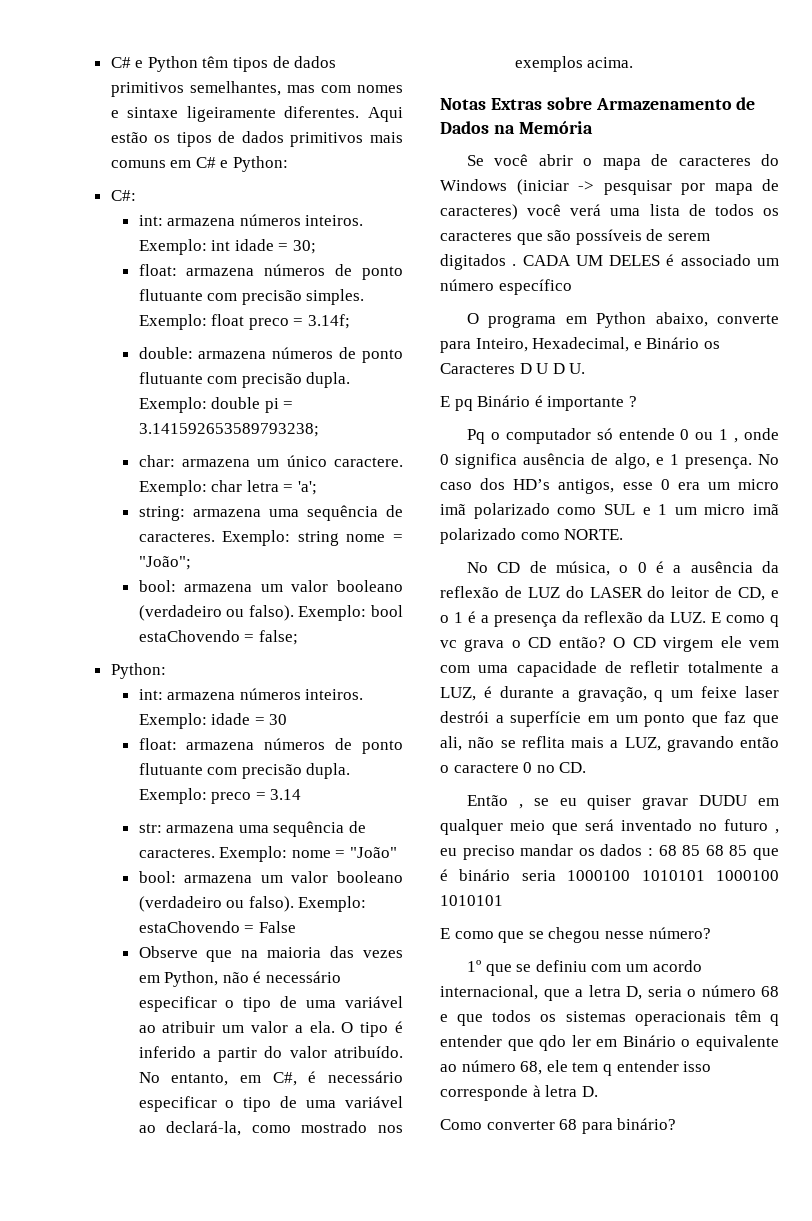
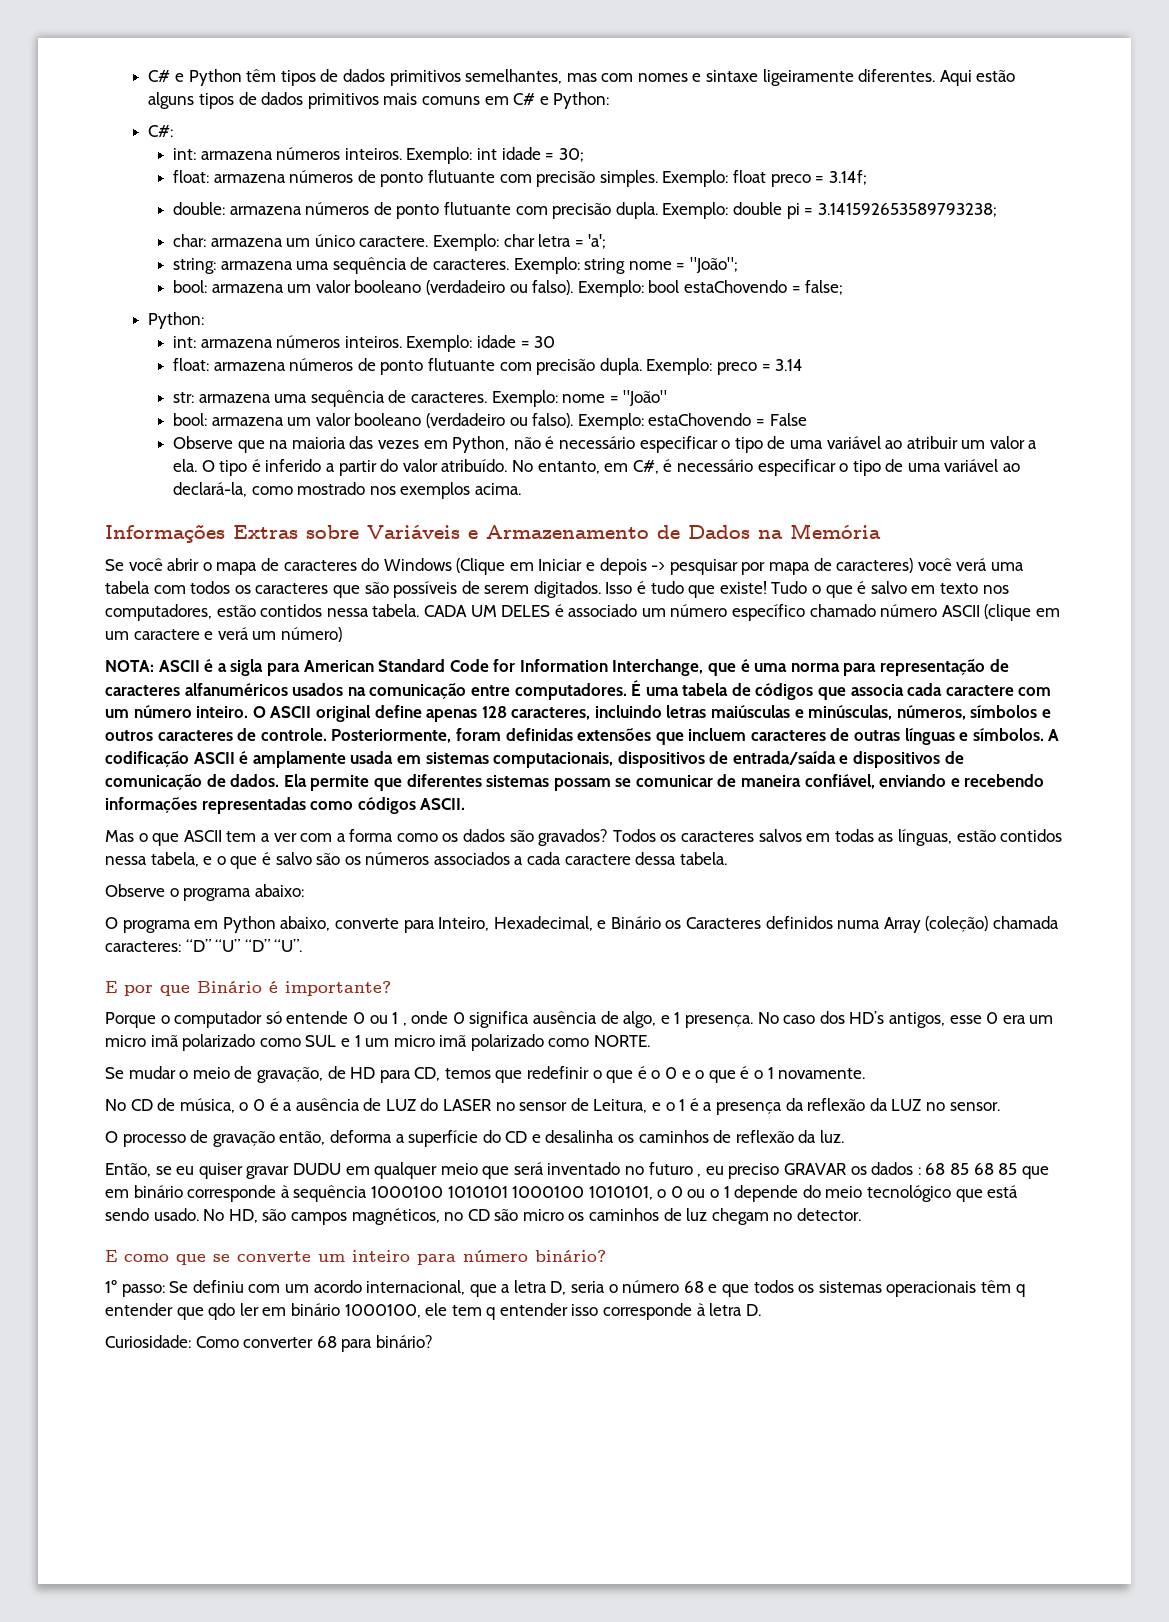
[154,135,171,143] os -> [148,92,195,109] alguns
[440,98,486,110] Notas -> [105,524,225,543] Informações
(592, 103) none -> [367,525,478,539] Variáveis e
[516,179,569,195] (iniciar -> [456,558,647,575] (Clique em Iniciar e depois
[649,204,706,216] lista de -> [105,581,186,594] tabela com
[440,254,517,270] digitados . -> [533,581,1009,598] [105,604,420,621] digitados. Isso é tudo que existe! Tudo o que é salvo em texto nos computadores, estão contidos nessa tabela.
(572, 287) none -> [809,604,1061,621] [105,627,342,642] [105,659,1009,676] [105,680,1052,700] [105,705,1052,722] [105,728,1060,745] [105,751,964,768] [105,774,1045,791] [105,797,466,814] [105,829,1063,846] [105,852,727,869] [105,884,304,901] chamado número ASCII (clique em um caractere e verá um número) // NOTA: ASCII é a sigla para American Standard Code for Information Interchange, que é uma norma para representação de caracteres alfanuméricos usados na comunicação entre computadores. É uma tabela de códigos que associa cada caractere com um número inteiro. O ASCII original define apenas 128 caracteres, incluindo letras maiúsculas e minúsculas, números, símbolos e outros caracteres de controle. Posteriormente, foram definidas extensões que incluem caracteres de outras línguas e símbolos. A codificação ASCII é amplamente usada em sistemas computacionais, dispositivos de entrada/saída e dispositivos de comunicação de dados. Ela permite que diferentes sistemas possam se comunicar de maneira confiável, enviando e recebendo informações representadas como códigos ASCII. // Mas o que ASCII tem a ver com a forma como os dados são gravados? Todos os caracteres salvos em todas as línguas, estão contidos nessa tabela, e o que é salvo são os números associados a cada caractere dessa tabela. // Observe o programa abaixo:
[519,363,586,374] [440,395,637,411] [466,429,485,444] D U D U. // E pq Binário é importante ? // Pq -> [765,916,1060,933] [105,939,303,952] [105,981,391,996] [105,1012,156,1028] definidos numa Array (coleção) chamada caracteres: “D” “U” “D” “U”. // E por que Binário é importante? // Porque
(624, 534) none -> [105,1066,866,1083] // Se mudar o meio de gravação, de HD para CD, temos que redefinir o que é o 0 e o que é o 1 novamente.
[762,561,779,573] [440,586,499,598] da reflexão -> (360, 1104) none
[647,586,766,601] do leitor de CD, -> [495,1098,648,1113] no sensor de Leitura,
[670,612,779,627] [440,636,779,652] [440,661,779,677] [440,686,779,702] [440,711,779,727] [440,736,779,752] [440,762,587,773] [466,795,523,809] LUZ. E como q vc grava o CD então? O CD virgem ele vem com uma capacidade de refletir totalmente a LUZ, é durante a gravação, q um feixe laser destrói a superfície em um ponto que faz que ali, não se reflita mais a LUZ, gravando então o caractere 0 no CD. // Então , -> [891,1099,1000,1111] [105,1130,845,1147] [105,1163,151,1177] LUZ no sensor. // O processo de gravação então, deforma a superfície do CD e desalinha os caminhos de reflexão da luz. // Então,
[520,844,574,856] mandar -> [784,1163,847,1175] GRAVAR
[440,869,779,881] [440,895,503,906] [440,927,711,943] é binário seria 1000100 1010101 1000100 1010101 // E como que se chegou nesse número? -> [105,1185,1019,1202] [105,1208,862,1225] [105,1250,606,1265] em binário corresponde à sequência 1000100 1010101 1000100 1010101, o 0 ou o 1 depende do meio tecnológico que está sendo usado. No HD, são campos magnéticos, no CD são micro os caminhos de luz chegam no detector. // E como que se converte um inteiro para número binário?
[485,964,532,976] que se -> [121,1281,189,1297] passo: Se
[622,1035,779,1051] [440,1060,543,1075] Binário o equivalente ao número 68, -> [290,1303,421,1318] binário 1000100,
(598, 1091) none -> [105,1335,191,1348] Curiosidade:

